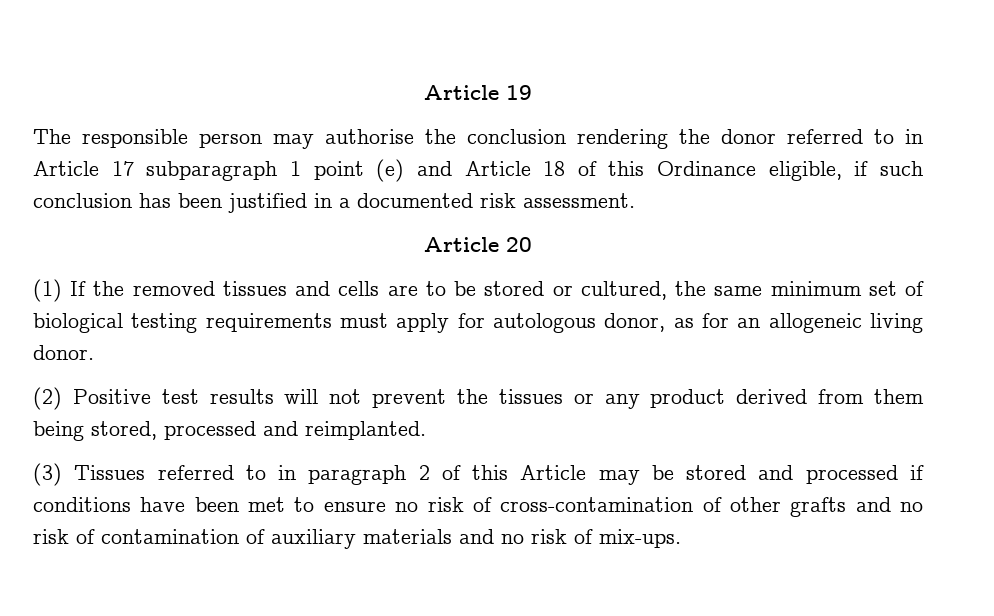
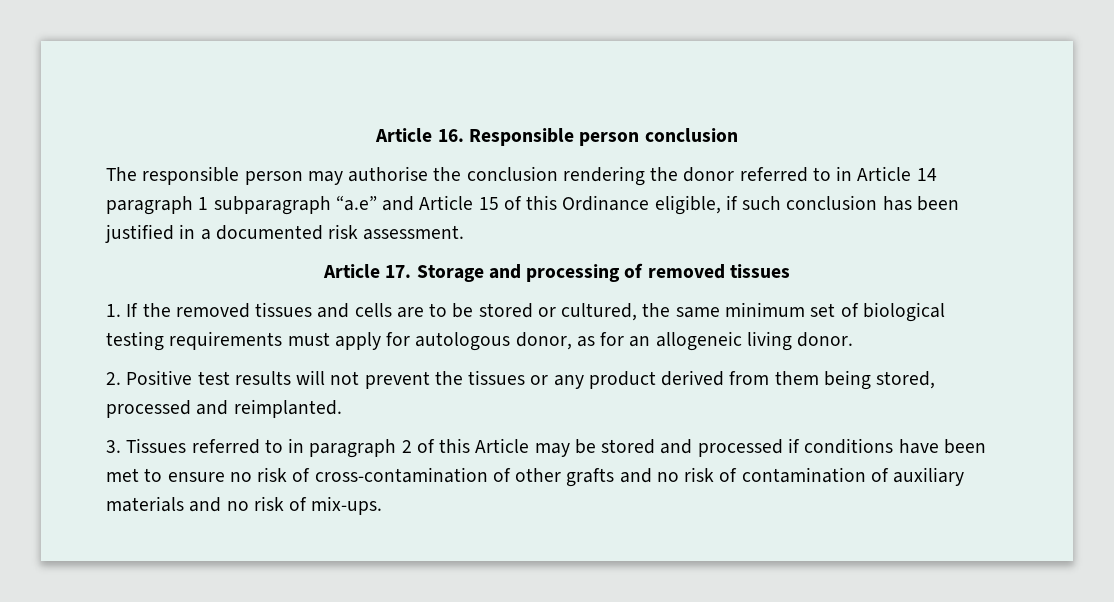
[424,85,532,100] Article 19 -> [375,128,738,146] Article 16. Responsible person conclusion
[111,159,405,182] 17 subparagraph 1 point (e) -> [916,168,937,181] [106,195,377,215] 14 paragraph 1 subparagraph “a.e”
[543,161,566,176] 18 -> [478,197,499,210] 15
[506,237,532,252] [33,279,62,302] 20 // (1) -> [385,263,790,282] [106,304,121,317] 17. Storage and processing of removed tissues // 1.
[33,387,62,410] (2) -> [106,372,121,385] 2.
[33,463,62,486] (3) -> [106,440,121,453] 3.

